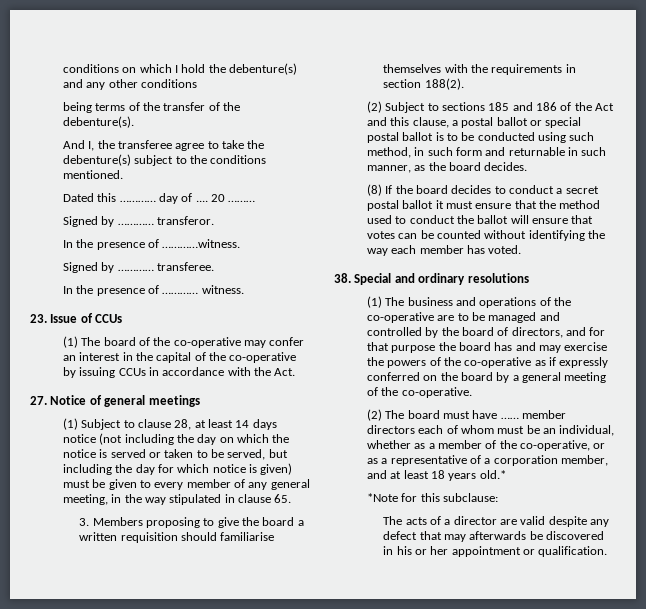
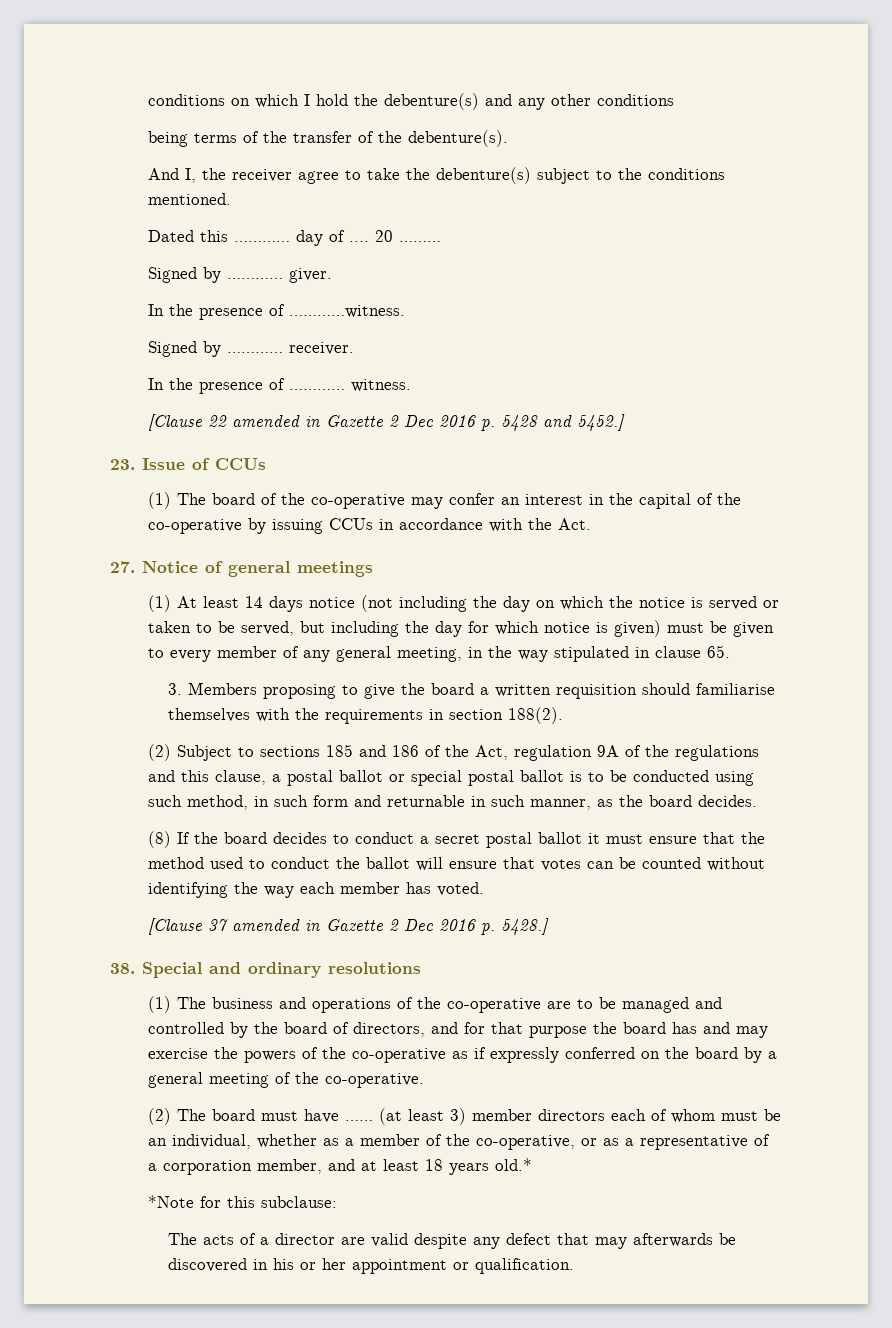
[117,140,172,149] transferee -> [232,169,293,182] receiver
[156,216,214,225] transferor. -> [289,268,333,283] giver.
[156,262,214,271] transferee. -> [289,342,355,355] receiver.
(244, 289) none -> [148,414,626,431] // [Clause 22 amended in Gazette 2 Dec 2016 p. 5428 and 5452.]
[81,419,206,430] Subject to clause 28, at -> [177,596,198,608] At
[595,103,615,111] Act -> [475,745,760,761] Act, regulation 9A of the regulations
(522, 249) none -> [148,918,550,935] // [Clause 37 amended in Gazette 2 Dec 2016 p. 5428.]
(519, 418) none -> [379,1108,467,1125] (at least 3)

